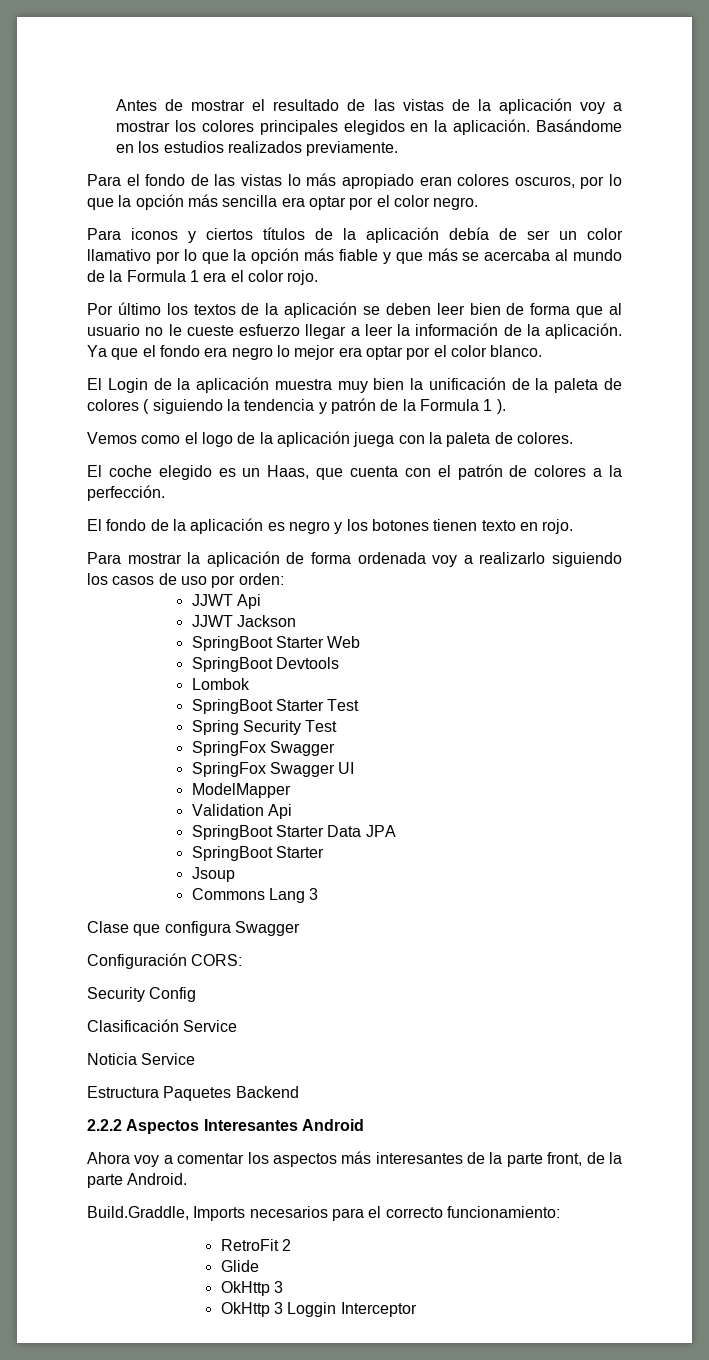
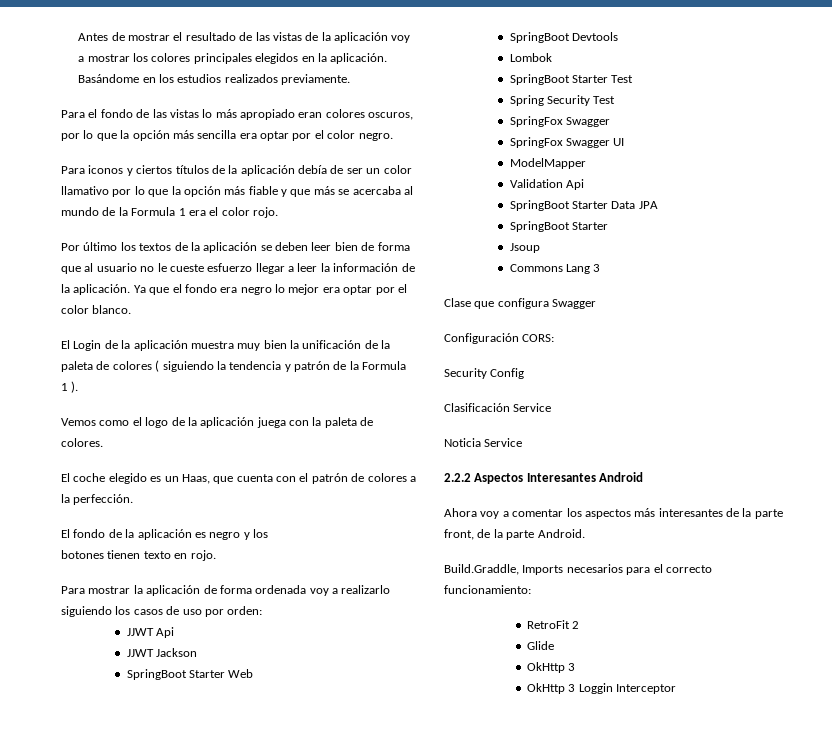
(368, 525) none -> (268, 533) //
[87,1086,299,1101] // Estructura Paquetes Backend -> (523, 442) none

